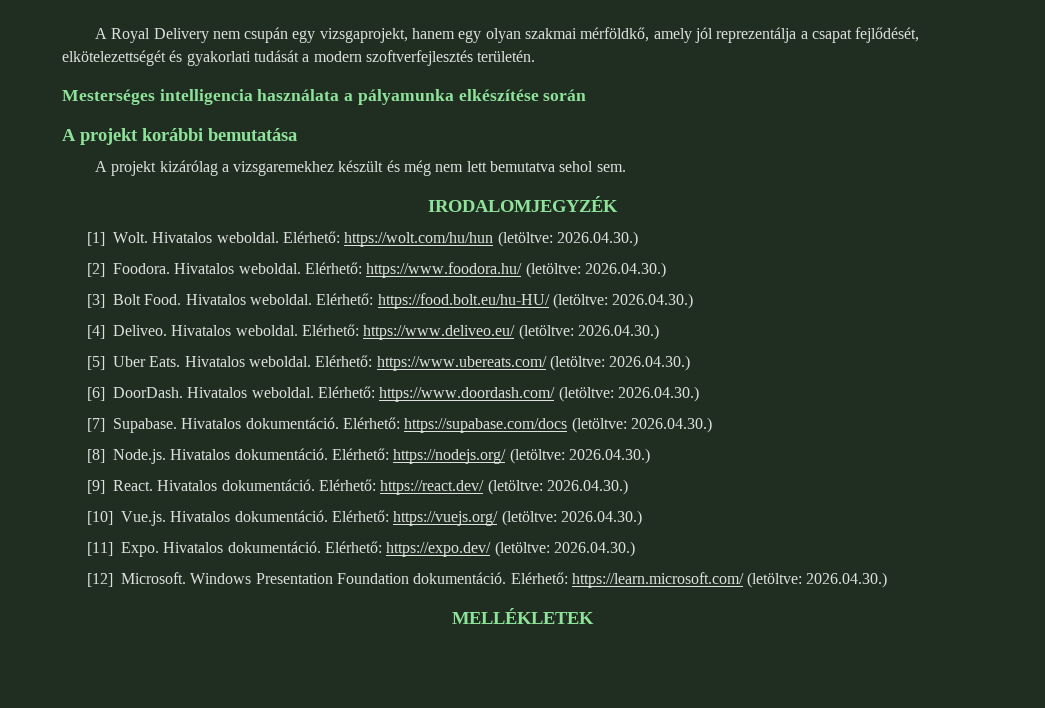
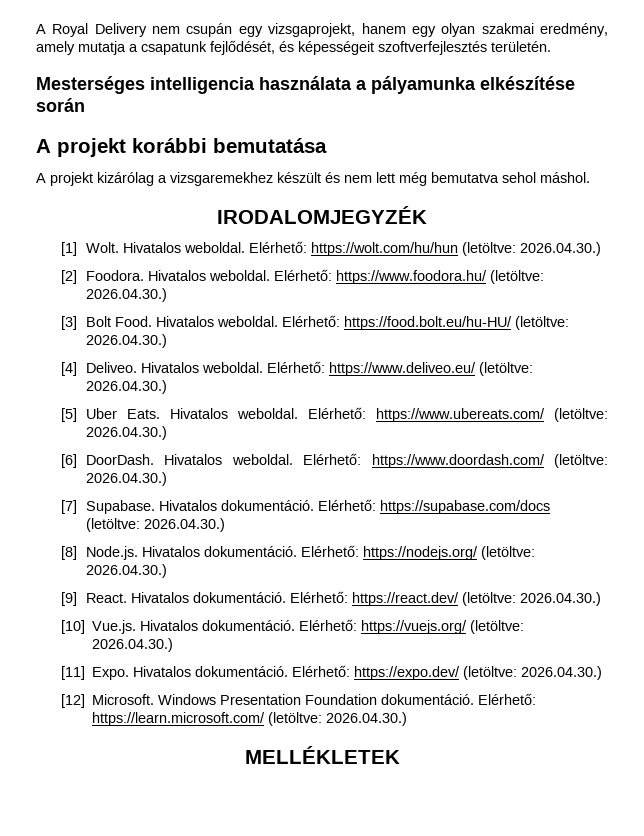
[580,27,920,43] [62,50,362,66] mérföldkő, amely jól reprezentálja a csapat fejlődését, elkötelezettségét és gyakorlati tudását a modern -> [540,23,608,37] [36,40,374,55] eredmény, amely mutatja a csapatunk fejlődését, és képességeit
[404,160,432,176] még -> (340, 177) none
(487, 166) none -> [399,172,427,186] még
[596,164,626,172] sem. -> [540,172,590,183] máshol.

